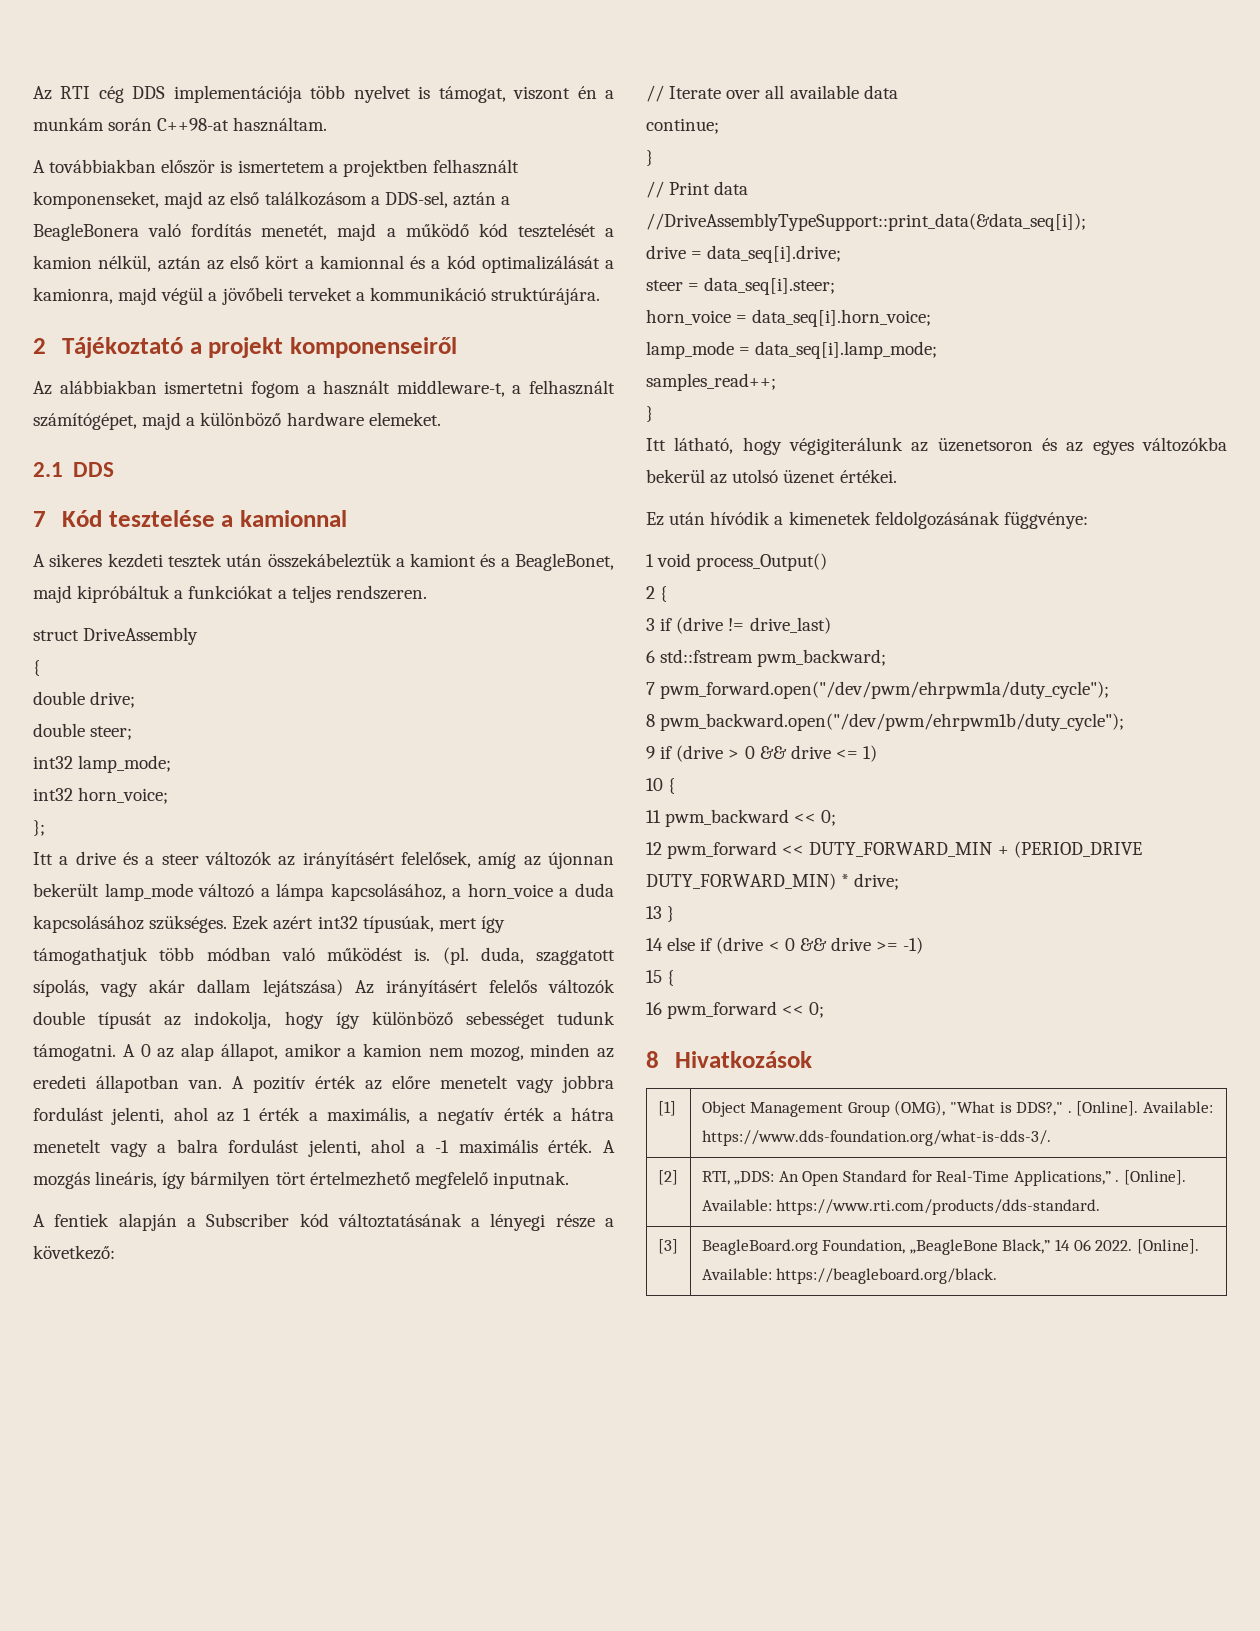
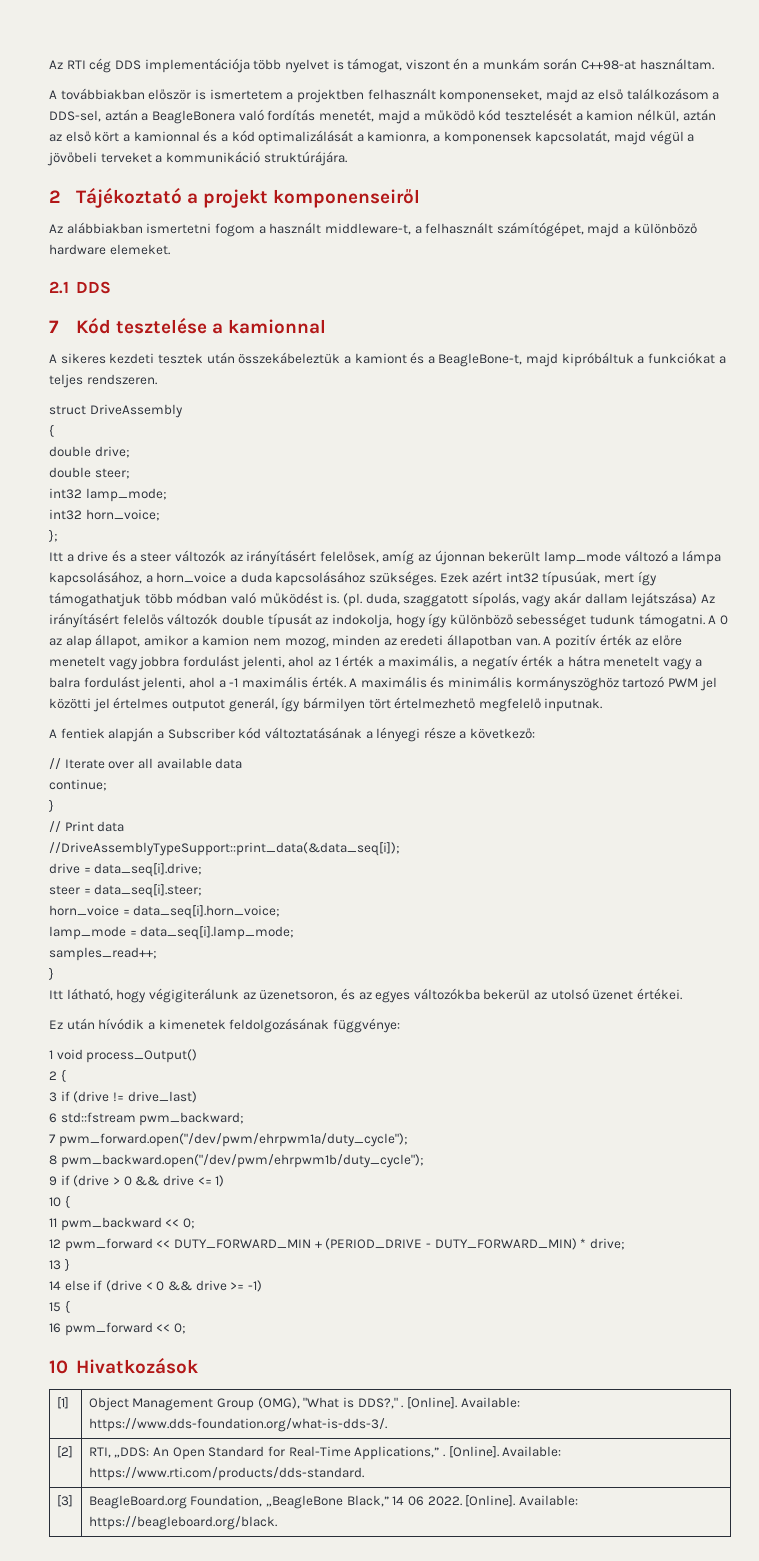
(113, 295) none -> [433,130,611,145] a komponensek kapcsolatát,
[515,553,615,571] BeagleBonet, -> [438,353,523,367] BeagleBone-t,
[33,1171,158,1189] mozgás lineáris, -> [360,676,717,691] [49,697,278,712] maximális és minimális kormányszöghöz tartozó PWM jel közötti jel értelmes outputot generál,
[937,438,1033,452] üzenetsoron -> [259,989,338,1001] üzenetsoron,
(1142, 849) none -> [425,1243,431,1248] -
[646,1051,659,1068] 8 -> [49,1360,68,1374] 10

